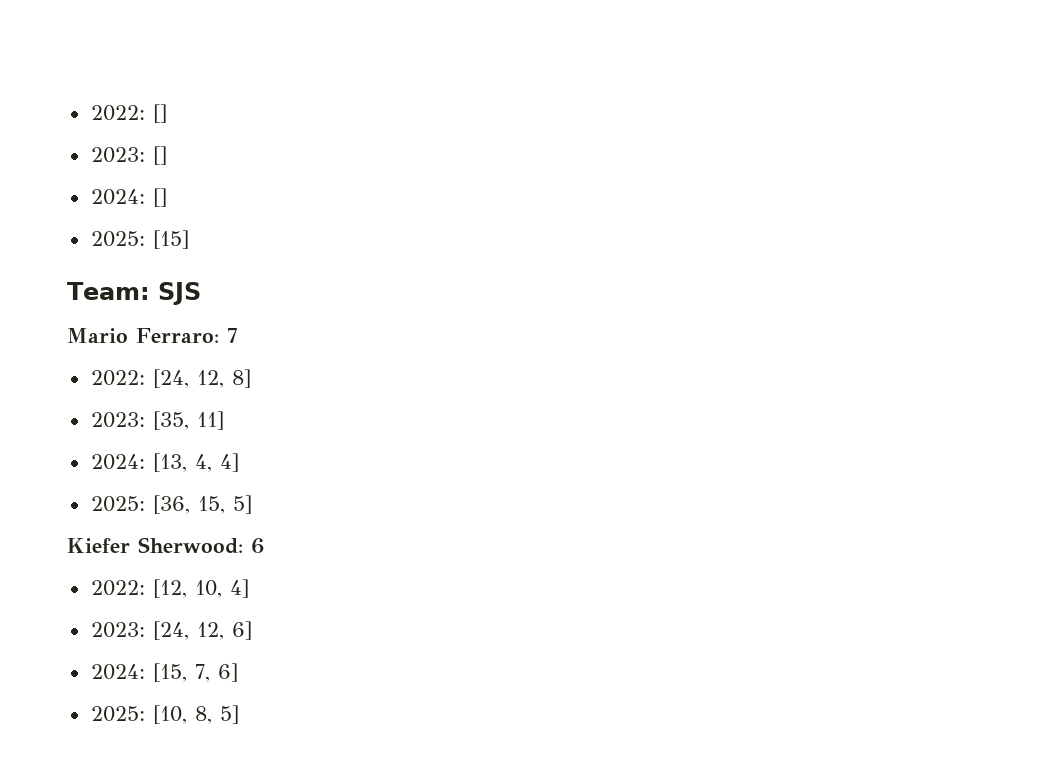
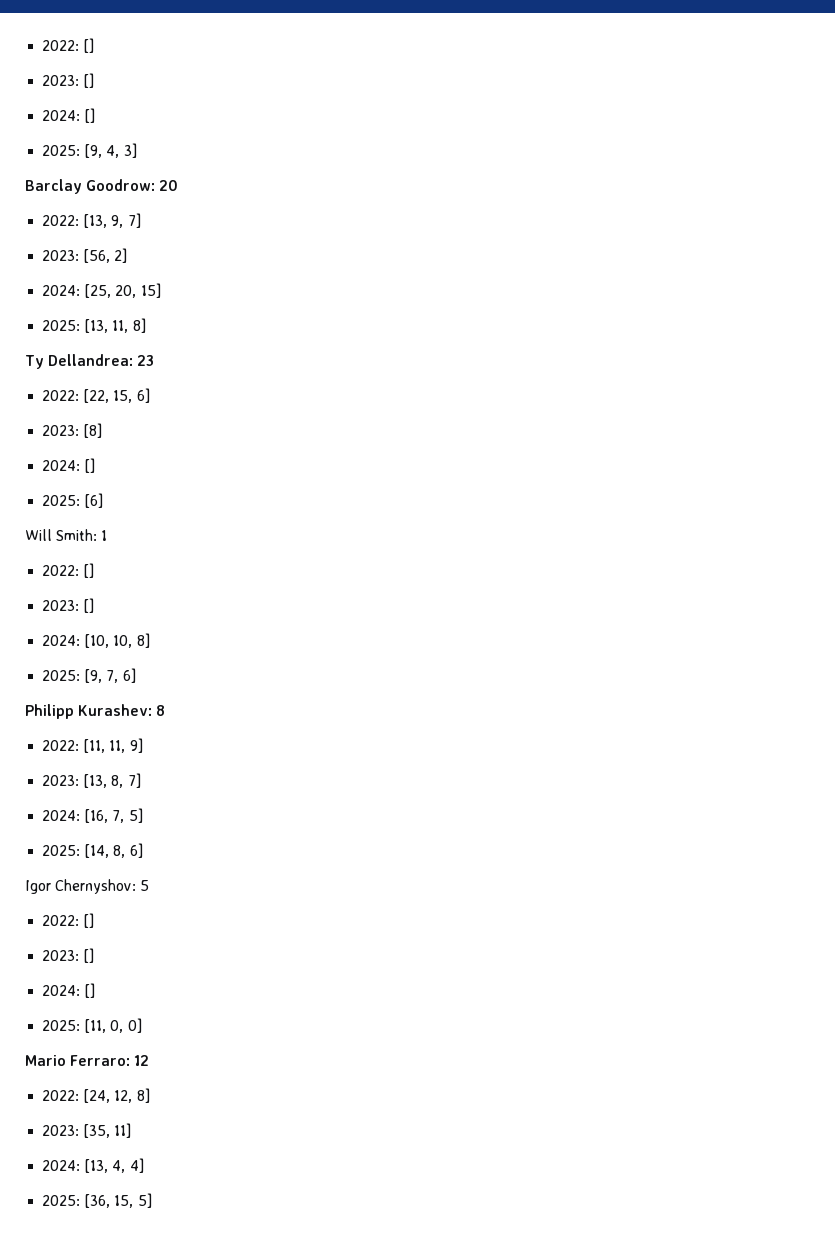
[90,104,167,123] [90,146,167,165] [90,188,167,207] [90,230,189,249] [67,282,201,305] 2022: [] // 2023: [] // 2024: [] // 2025: [15] // Team: SJS -> [42,38,95,53] [42,73,95,88] [42,108,96,123] [42,143,137,158] [25,179,179,194] [42,213,141,228] [42,248,128,263] [42,283,161,298] [42,318,146,333] [25,354,155,369] [42,388,150,403] [42,423,103,438] [42,458,96,473] [42,493,104,508] [25,529,108,541] [42,563,95,578] [42,598,95,613] [42,633,150,648] [42,668,136,683] [25,704,166,719] [42,738,143,753] [42,773,141,788] [42,808,143,823] [42,843,143,858] [25,879,150,894] [42,913,95,928] [42,948,95,963] [42,983,96,998] [42,1018,142,1033] 2022: [] // 2023: [] // 2024: [] // 2025: [9, 4, 3] // Barclay Goodrow: 20 // 2022: [13, 9, 7] // 2023: [56, 2] // 2024: [25, 20, 15] // 2025: [13, 11, 8] // Ty Dellandrea: 23 // 2022: [22, 15, 6] // 2023: [8] // 2024: [] // 2025: [6] // Will Smith: 1 // 2022: [] // 2023: [] // 2024: [10, 10, 8] // 2025: [9, 7, 6] // Philipp Kurashev: 8 // 2022: [11, 11, 9] // 2023: [13, 8, 7] // 2024: [16, 7, 5] // 2025: [14, 8, 6] // Igor Chernyshov: 5 // 2022: [] // 2023: [] // 2024: [] // 2025: [11, 0, 0]
[227,328,238,343] 7 -> [134,1055,150,1066] 12
[67,537,264,554] [90,579,249,598] [90,621,252,640] [90,663,238,682] [90,705,239,724] // Kiefer Sherwood: 6 // 2022: [12, 10, 4] // 2023: [24, 12, 6] // 2024: [15, 7, 6] // 2025: [10, 8, 5] -> (152, 1200) none

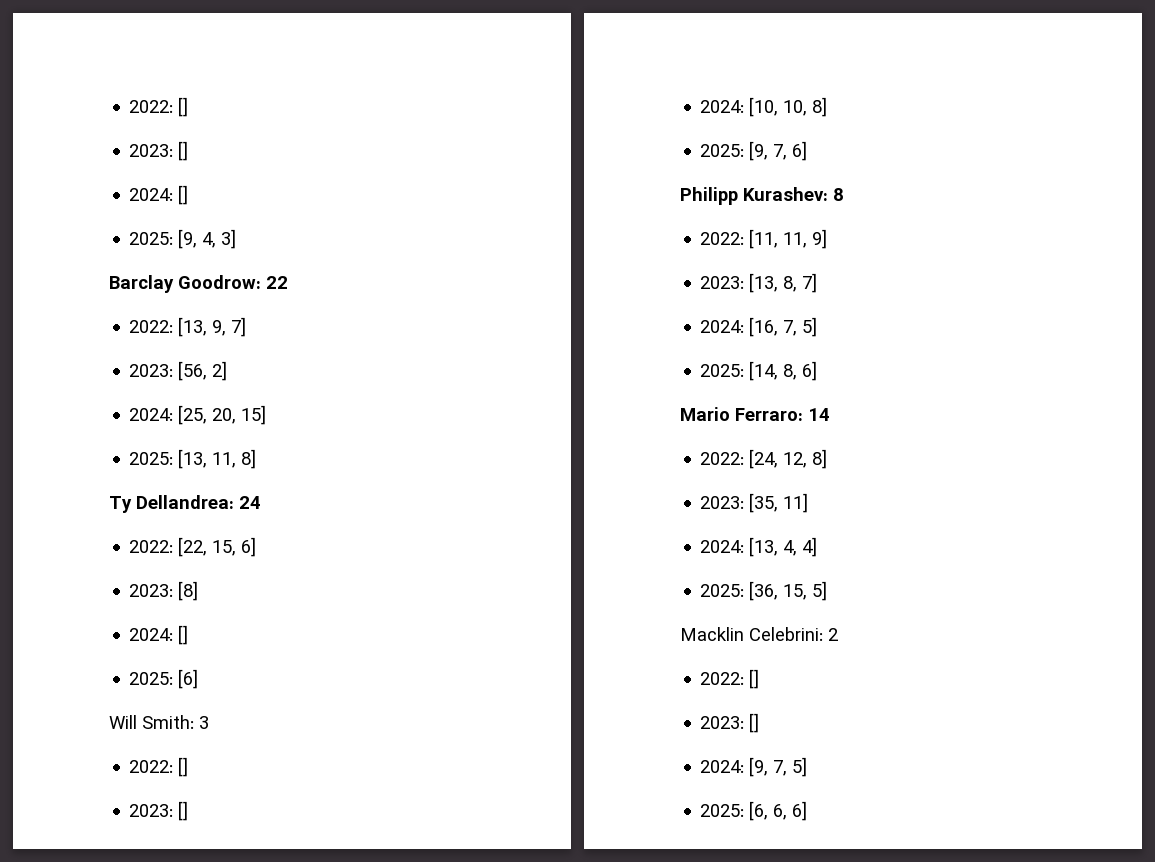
[159,180,179,191] 20 -> [266,276,288,289] 22
[137,355,155,366] 23 -> [239,496,261,509] 24
[101,530,108,541] 1 -> [199,716,209,729] 3
[25,879,150,894] [42,913,95,928] [42,948,95,963] [42,983,96,998] [42,1018,142,1033] // Igor Chernyshov: 5 // 2022: [] // 2023: [] // 2024: [] // 2025: [11, 0, 0] -> (818, 371) none
[134,1055,150,1066] 12 -> [808,408,830,421] 14
(152, 1200) none -> [680,627,838,641] [700,669,760,689] [700,713,760,733] [700,757,808,777] [700,801,808,821] // Macklin Celebrini: 2 // 2022: [] // 2023: [] // 2024: [9, 7, 5] // 2025: [6, 6, 6]

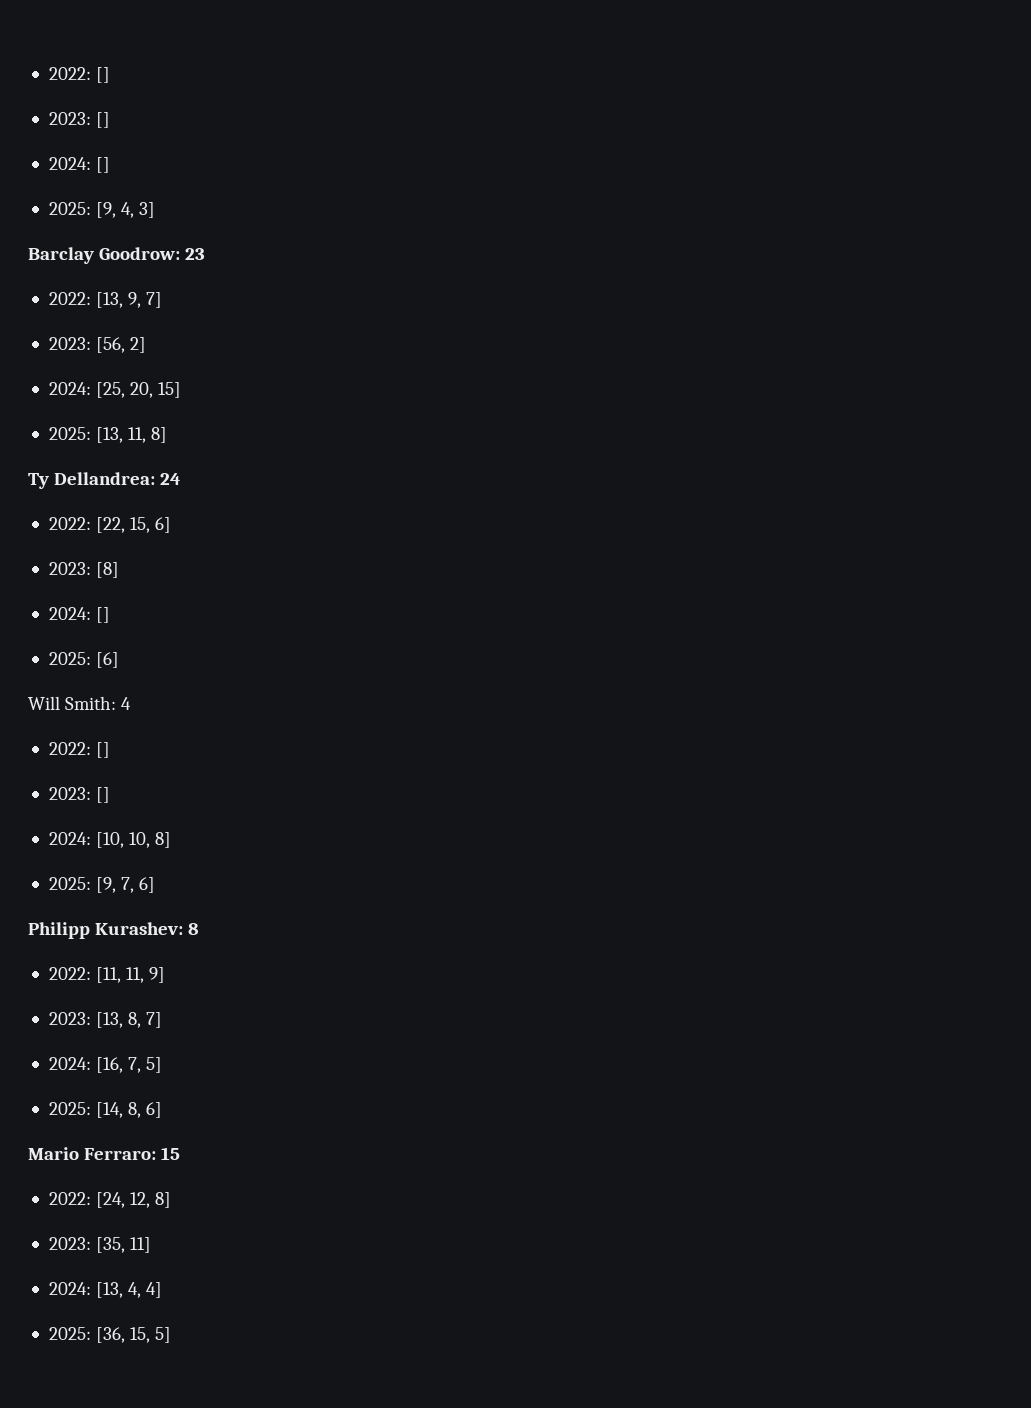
[266,276,288,289] 22 -> [185,248,206,260] 23
[199,716,209,729] 3 -> [121,697,132,710] 4
[808,408,830,421] 14 -> [161,1147,181,1160] 15
[680,627,838,641] [700,669,760,689] [700,713,760,733] [700,757,808,777] [700,801,808,821] // Macklin Celebrini: 2 // 2022: [] // 2023: [] // 2024: [9, 7, 5] // 2025: [6, 6, 6] -> (172, 1335) none

